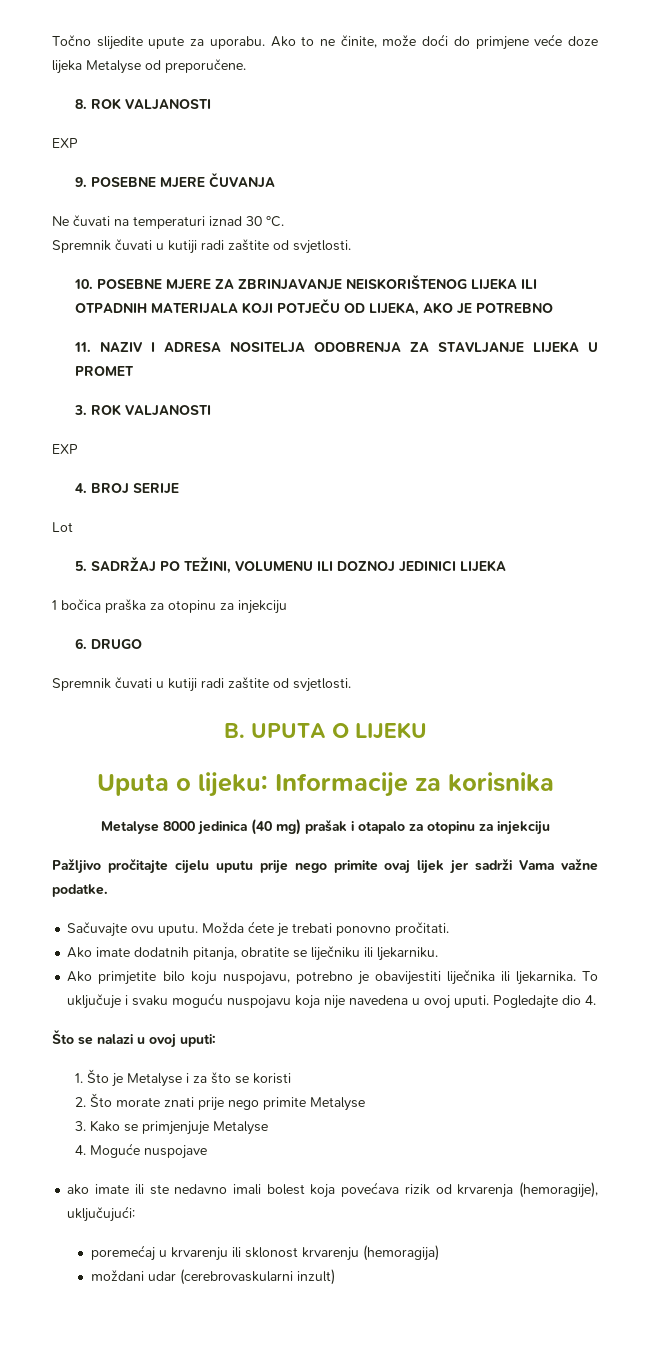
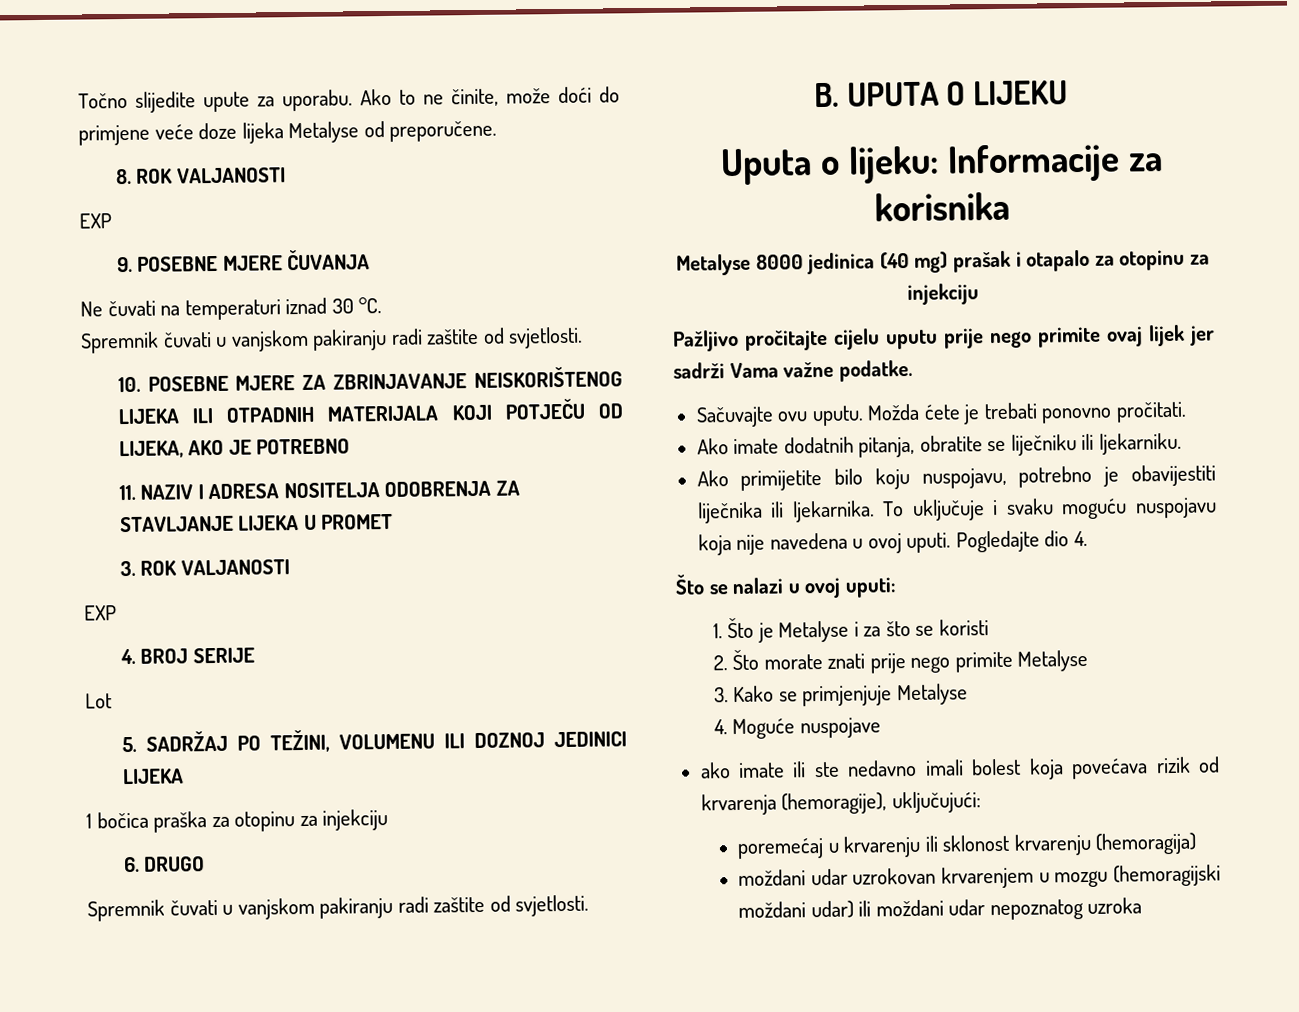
[168,240,197,254] kutiji -> [230,329,388,352] vanjskom pakiranju
[168,678,197,692] kutiji -> [237,896,394,920] vanjskom pakiranju
[98,971,157,985] primjetite -> [740,470,823,491] primijetite
[179,1269,335,1285] (cerebrovaskularni inzult) -> [852,864,1221,889] [738,897,1143,921] uzrokovan krvarenjem u mozgu (hemoragijski moždani udar) ili moždani udar nepoznatog uzroka

